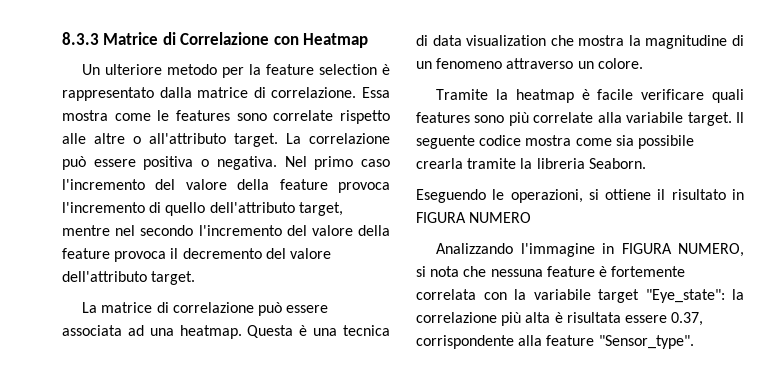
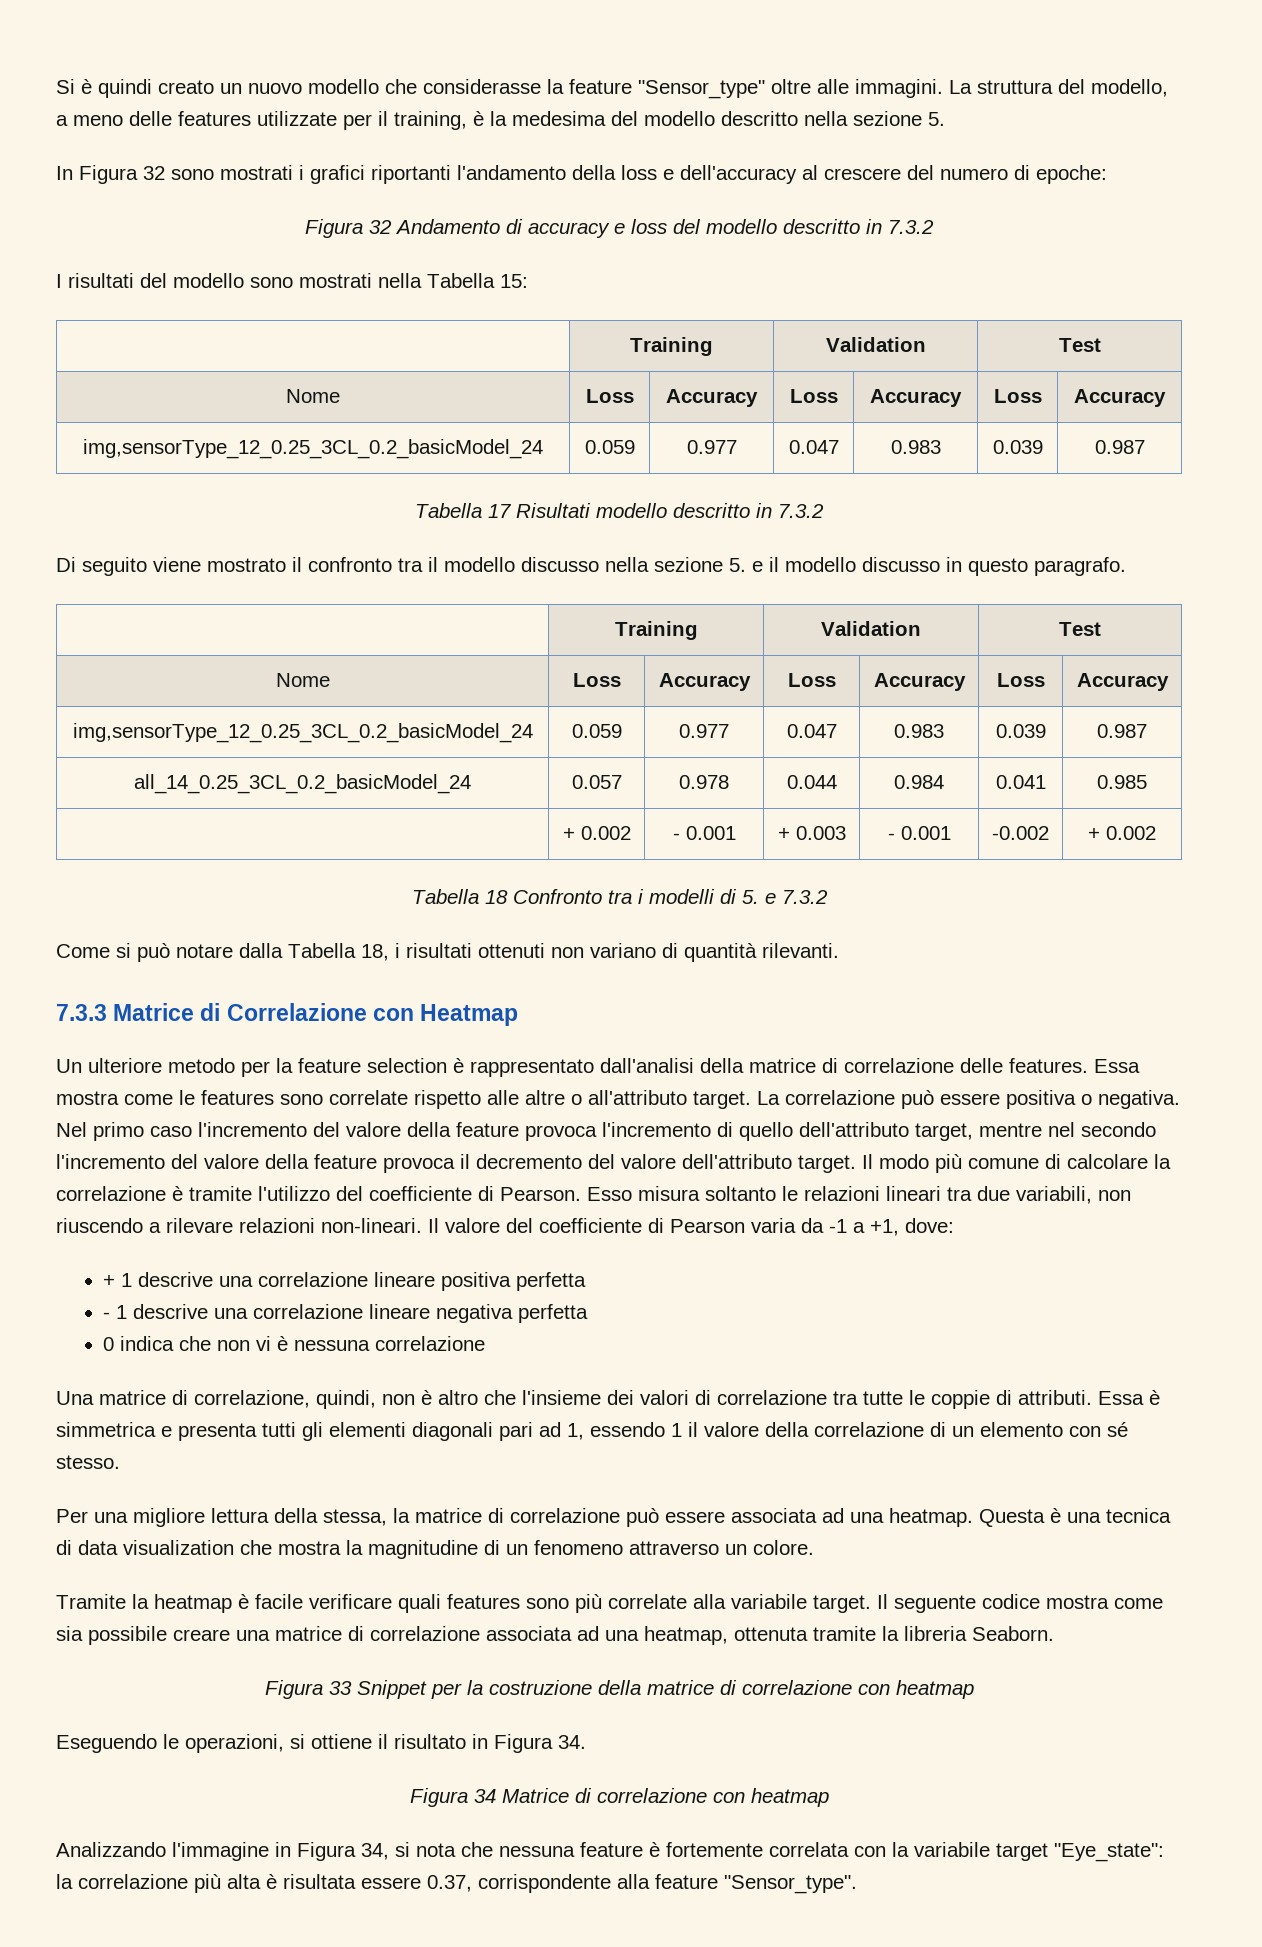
[62,32,99,45] 8.3.3 -> [56,79,1168,99] [56,111,945,130] [56,165,1107,184] [305,219,934,238] [56,273,528,288] [630,337,714,356] [825,337,926,352] [1058,338,1101,352] [286,389,340,403] [585,389,634,403] [666,389,758,407] [789,389,838,403] [870,389,962,407] [993,389,1042,403] [1074,389,1166,407] [83,439,543,459] [584,440,635,454] [686,440,737,454] [788,440,839,454] [890,440,941,454] [992,440,1043,454] [1094,440,1145,454] [415,503,824,518] [56,557,1126,576] [614,621,698,640] [821,621,922,636] [1059,622,1101,636] [275,673,330,687] [572,673,621,687] [658,673,751,691] [787,673,836,687] [873,673,966,691] [996,673,1045,687] [1076,673,1169,691] [72,723,533,743] [571,724,622,738] [679,724,729,738] [786,724,837,738] [894,724,944,738] [995,724,1046,738] [1097,724,1147,738] [134,774,471,794] [571,775,622,789] [679,775,729,789] [786,775,837,789] [894,775,944,789] [995,775,1046,789] [1097,775,1147,789] [562,826,631,840] [672,826,736,840] [777,826,846,840] [887,826,951,840] [992,826,1049,840] [1088,826,1156,840] [411,889,828,904] [56,943,839,962] [56,1004,107,1021] Si è quindi creato un nuovo modello che considerasse la feature "Sensor_type" oltre alle immagini. La struttura del modello, a meno delle features utilizzate per il training, è la medesima del modello descritto nella sezione 5. // In Figura 32 sono mostrati i grafici riportanti l'andamento della loss e dell'accuracy al crescere del numero di epoche: // Figura 32 Andamento di accuracy e loss del modello descritto in 7.3.2 // I risultati del modello sono mostrati nella Tabella 15: // | Training | Validation | Test // Nome | Loss | Accuracy | Loss | Accuracy | Loss | Accuracy // img,sensorType_12_0.25_3CL_0.2_basicModel_24 | 0.059 | 0.977 | 0.047 | 0.983 | 0.039 | 0.987 // Tabella 17 Risultati modello descritto in 7.3.2 // Di seguito viene mostrato il confronto tra il modello discusso nella sezione 5. e il modello discusso in questo paragrafo. // | Training | Validation | Test // Nome | Loss | Accuracy | Loss | Accuracy | Loss | Accuracy // img,sensorType_12_0.25_3CL_0.2_basicModel_24 | 0.059 | 0.977 | 0.047 | 0.983 | 0.039 | 0.987 // all_14_0.25_3CL_0.2_basicModel_24 | 0.057 | 0.978 | 0.044 | 0.984 | 0.041 | 0.985 // | + 0.002 | - 0.001 | + 0.003 | - 0.001 | -0.002 | + 0.002 // Tabella 18 Confronto tra i modelli di 5. e 7.3.2 // Come si può notare dalla Tabella 18, i risultati ottenuti non variano di quantità rilevanti. // 7.3.3
[159,87,357,98] dalla matrice di correlazione. -> [600,1058,1088,1073] dall'analisi della matrice di correlazione delle features.
[82,302,98,313] // La -> [862,1154,1171,1173] [56,1186,1131,1204] [56,1218,954,1236] [103,1272,587,1291] [103,1304,589,1323] [103,1336,486,1351] [56,1390,1160,1409] [56,1422,1128,1441] [56,1455,120,1469] [56,1508,410,1527] Il modo più comune di calcolare la correlazione è tramite l'utilizzo del coefficiente di Pearson. Esso misura soltanto le relazioni lineari tra due variabili, non riuscendo a rilevare relazioni non-lineari. Il valore del coefficiente di Pearson varia da -1 a +1, dove: // + 1 descrive una correlazione lineare positiva perfetta // - 1 descrive una correlazione lineare negativa perfetta // 0 indica che non vi è nessuna correlazione // Una matrice di correlazione, quindi, non è altro che l'insieme dei valori di correlazione tra tutte le coppie di attributi. Essa è simmetrica e presenta tutti gli elementi diagonali pari ad 1, essendo 1 il valore della correlazione di un elemento con sé stesso. // Per una migliore lettura della stessa, la
[416,158,646,169] crearla tramite la libreria Seaborn. -> [173,1626,1054,1645] [264,1680,974,1699] creare una matrice di correlazione associata ad una heatmap, ottenuta tramite la libreria Seaborn. // Figura 33 Snippet per la costruzione della matrice di correlazione con heatmap
[416,212,532,223] FIGURA NUMERO -> [494,1734,586,1753] [409,1788,829,1807] Figura 34. // Figura 34 Matrice di correlazione con heatmap
[621,243,744,257] FIGURA NUMERO, -> [297,1842,389,1861] Figura 34,

